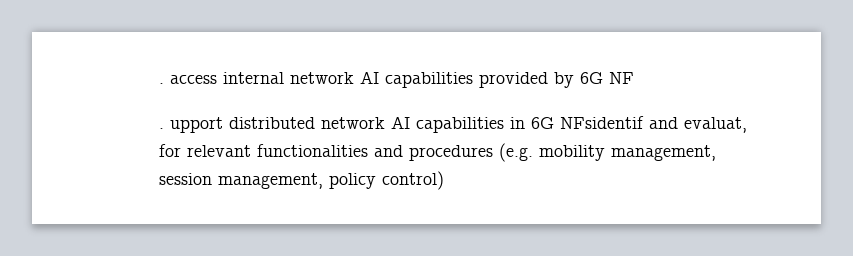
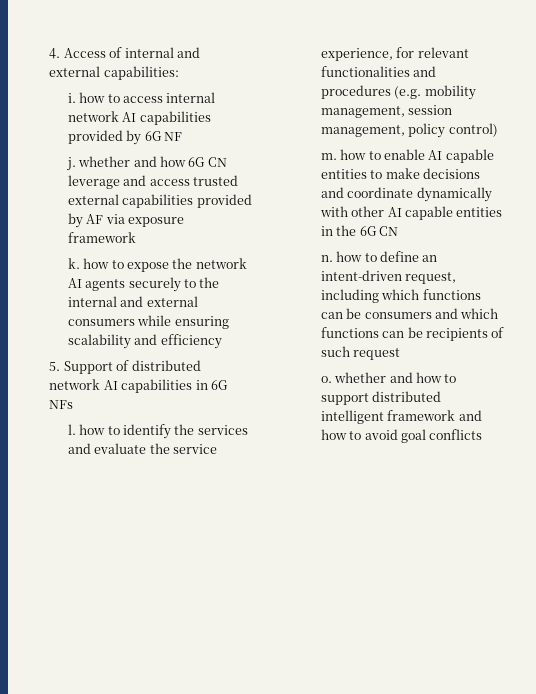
[158,83,164,84] . -> [49,47,200,59] [49,66,179,80] [67,92,120,103] 4. Access of internal and external capabilities: // i. how to
[158,117,223,133] . upport -> [66,156,227,171] [67,175,238,189] [67,194,252,208] [67,213,184,228] [67,232,136,243] [67,258,247,272] [67,277,220,292] [67,296,198,307] [67,315,229,329] [67,334,222,349] [49,360,130,374] j. whether and how 6G CN leverage and access trusted external capabilities provided by AF via exposure framework // k. how to expose the network AI agents securely to the internal and external consumers while ensuring scalability and efficiency // 5. Support of
[559,116,747,133] NFsidentif and evaluat, -> [49,400,74,409] [67,424,248,439] [67,443,217,454] [320,48,393,61] NFs // l. how to identify the services and evaluate the service experience,
(444, 180) none -> [320,149,494,163] [320,168,480,179] [320,187,492,202] [319,206,503,220] [320,225,398,236] [320,251,438,262] [320,270,457,284] [320,289,481,303] [320,308,499,319] [320,327,505,341] [320,346,401,360] [320,372,457,383] [320,391,442,405] [320,410,482,424] [320,429,483,443] // m. how to enable AI capable entities to make decisions and coordinate dynamically with other AI capable entities in the 6G CN // n. how to define an intent-driven request, including which functions can be consumers and which functions can be recipients of such request // o. whether and how to support distributed intelligent framework and how to avoid goal conflicts

